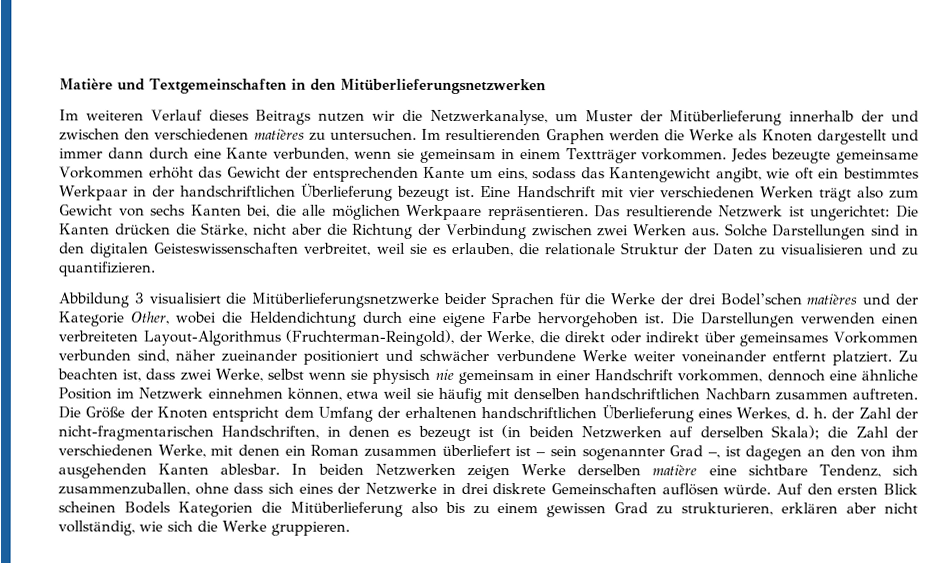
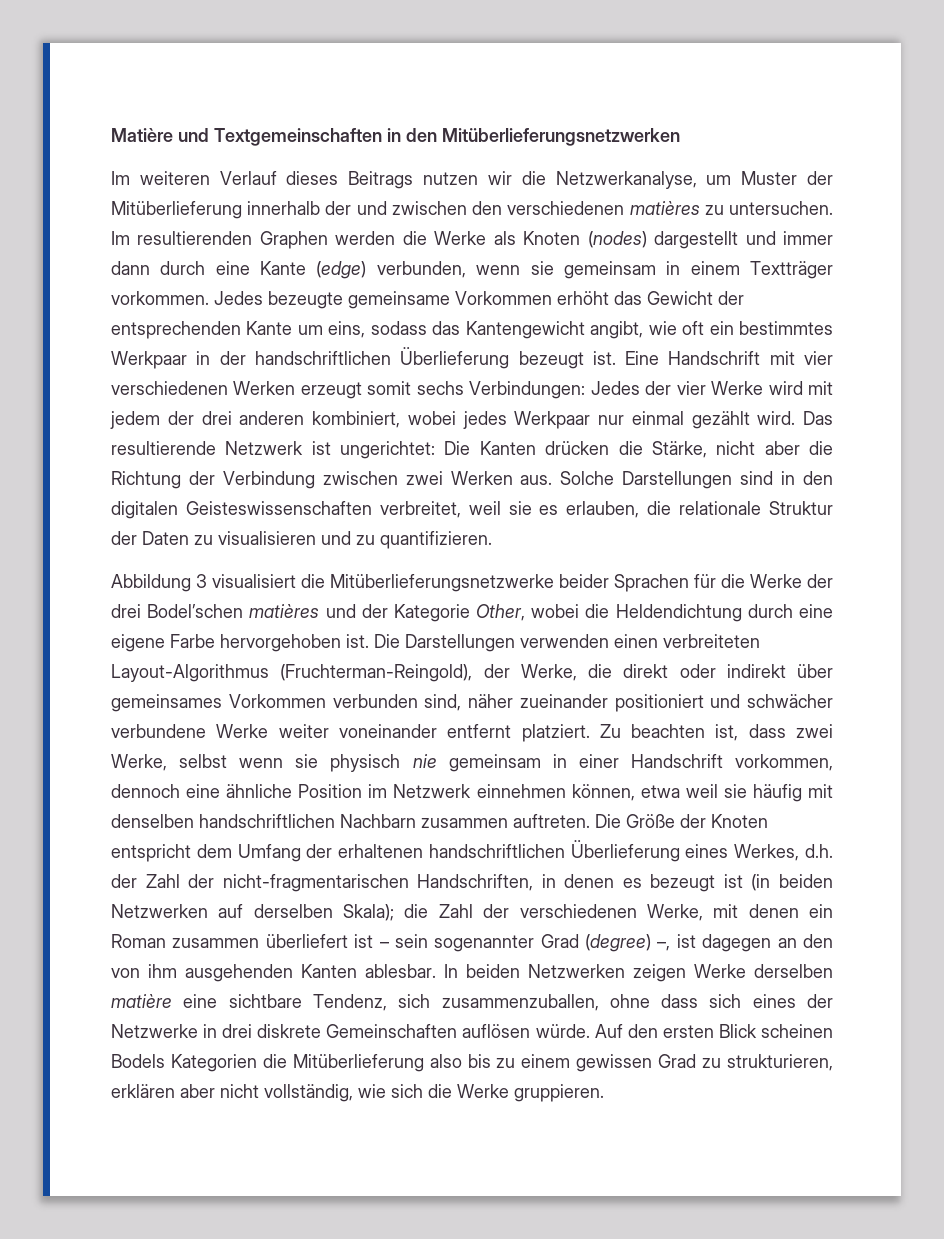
(813, 135) none -> [587,231,647,248] (nodes)
(269, 153) none -> [316,261,367,279] (edge)
[818,186,920,202] [59,204,589,221] trägt also zum Gewicht von sechs Kanten bei, die alle möglichen Werkpaare repräsentieren. -> [300,381,834,399] [110,411,796,429] erzeugt somit sechs Verbindungen: Jedes der vier Werke wird mit jedem der drei anderen kombiniert, wobei jedes Werkpaar nur einmal gezählt wird.
[794,407,827,419] d. h. -> [805,844,834,858] d.h.
(704, 451) none -> [585,934,652,952] (degree)

